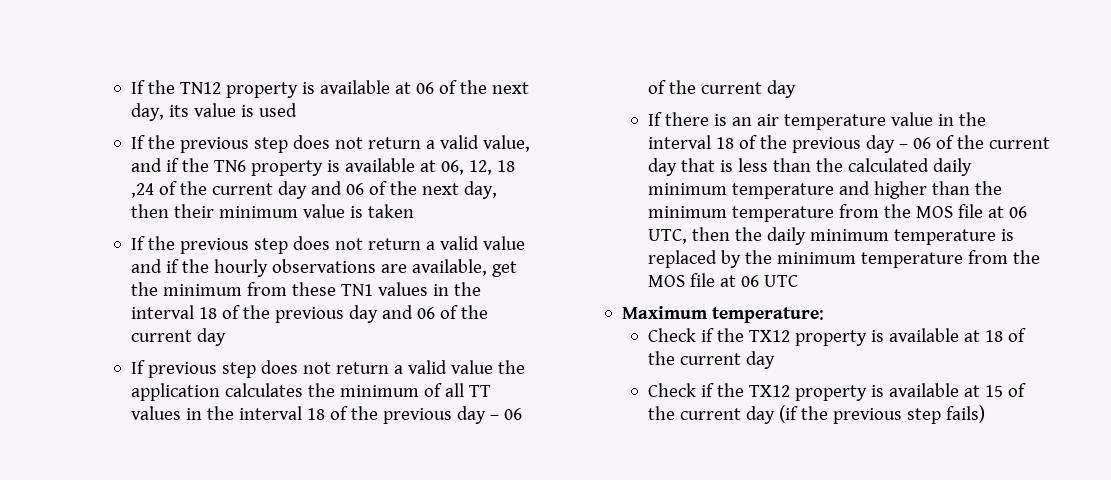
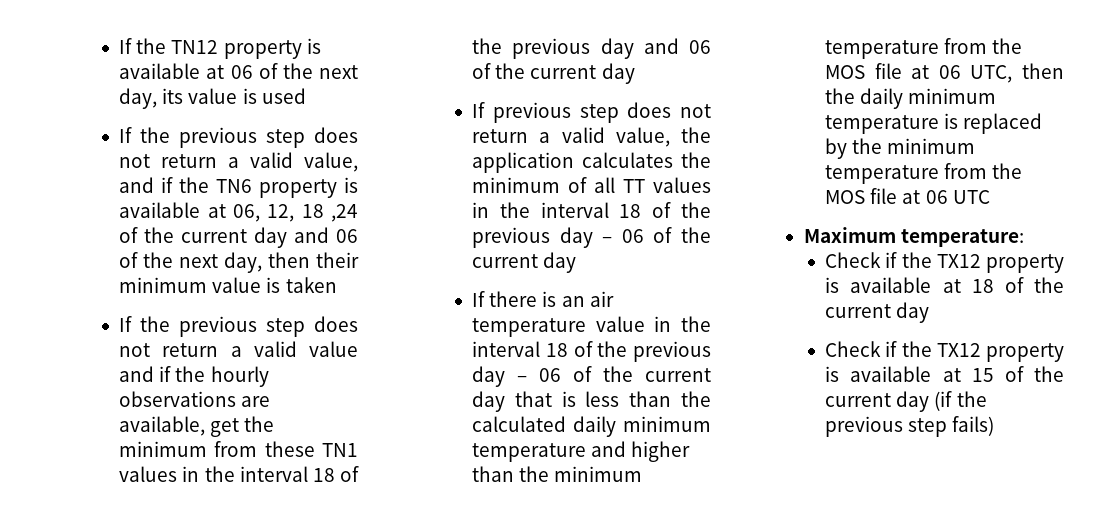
[451,360,494,374] value -> [615,127,670,147] value,

